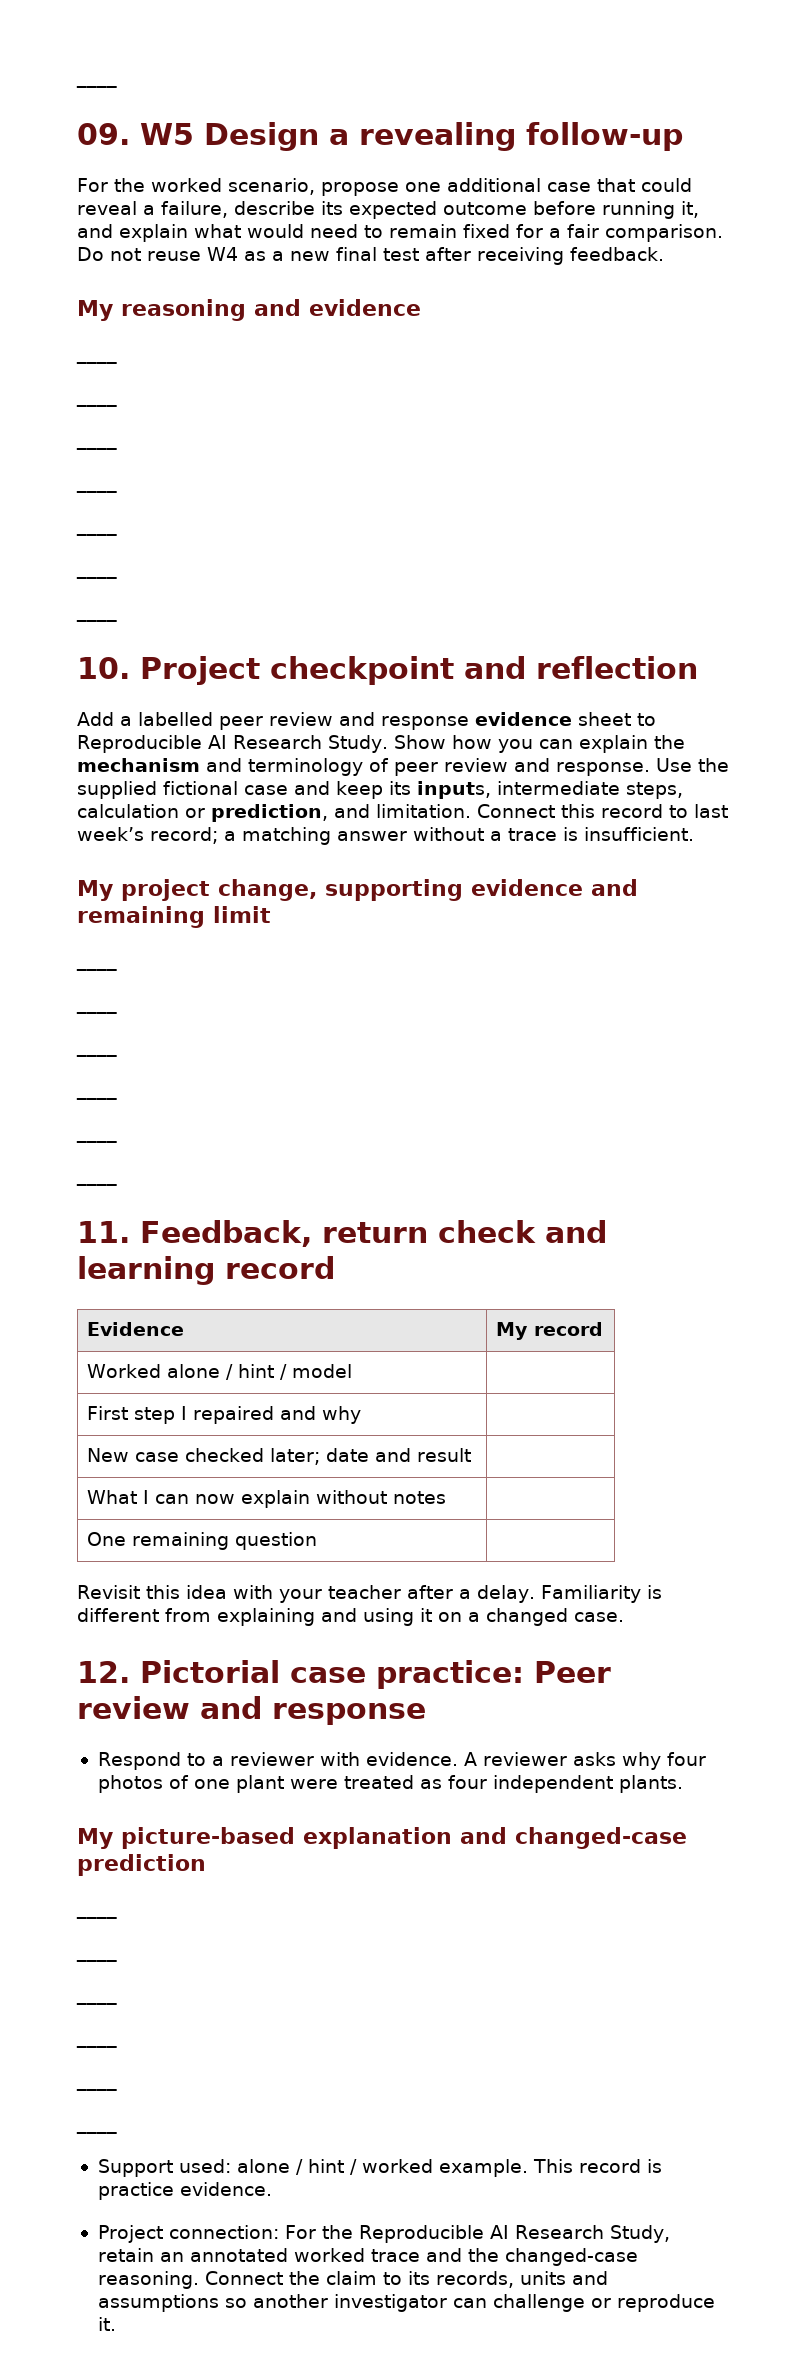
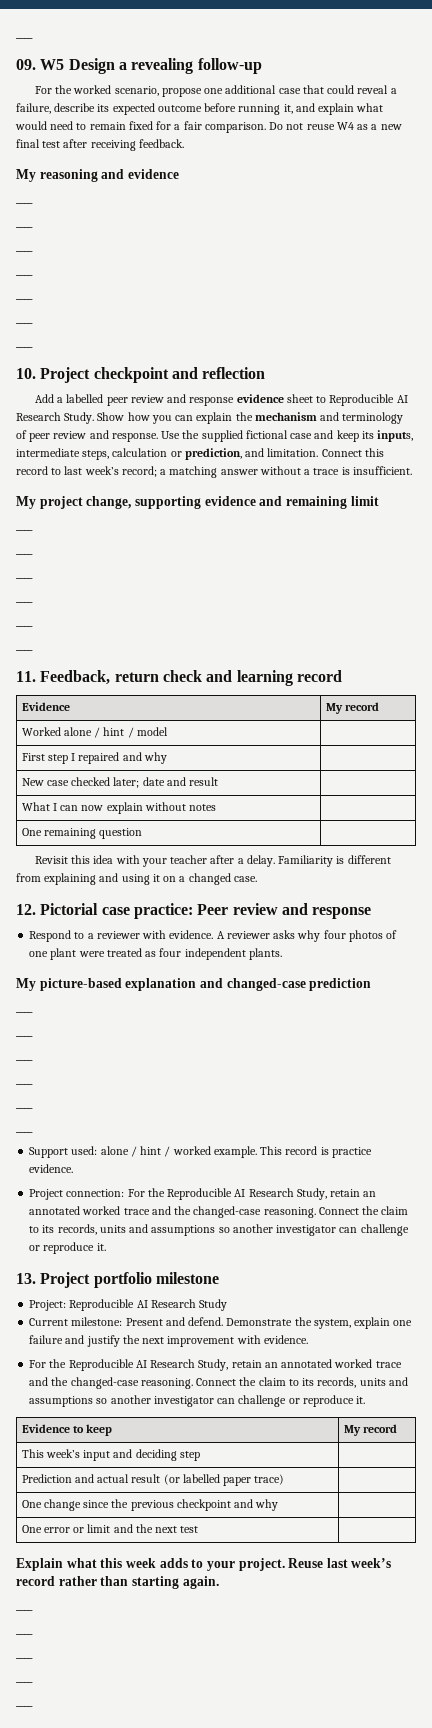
(116, 2324) none -> [16,1272,219,1288] [29,1299,228,1311] [29,1317,413,1329] [29,1335,308,1347] [29,1359,402,1371] [29,1377,408,1389] [29,1395,366,1407] [21,1424,113,1436] [343,1424,397,1436] [21,1449,200,1461] [21,1474,285,1486] [21,1499,279,1511] [21,1524,199,1533] [16,1558,392,1571] [16,1576,219,1589] [16,1609,33,1611] [16,1633,33,1635] [16,1657,33,1659] [16,1681,33,1683] [16,1705,33,1707] // 13. Project portfolio milestone // Project: Reproducible AI Research Study // Current milestone: Present and defend. Demonstrate the system, explain one failure and justify the next improvement with evidence. // For the Reproducible AI Research Study, retain an annotated worked trace and the changed-case reasoning. Connect the claim to its records, units and assumptions so another investigator can challenge or reproduce it. // Evidence to keep | My record // This week’s input and deciding step | // Prediction and actual result (or labelled paper trace) | // One change since the previous checkpoint and why | // One error or limit and the next test | // Explain what this week adds to your project. Reuse last week’s record rather than starting again. // ____ // ____ // ____ // ____ // ____

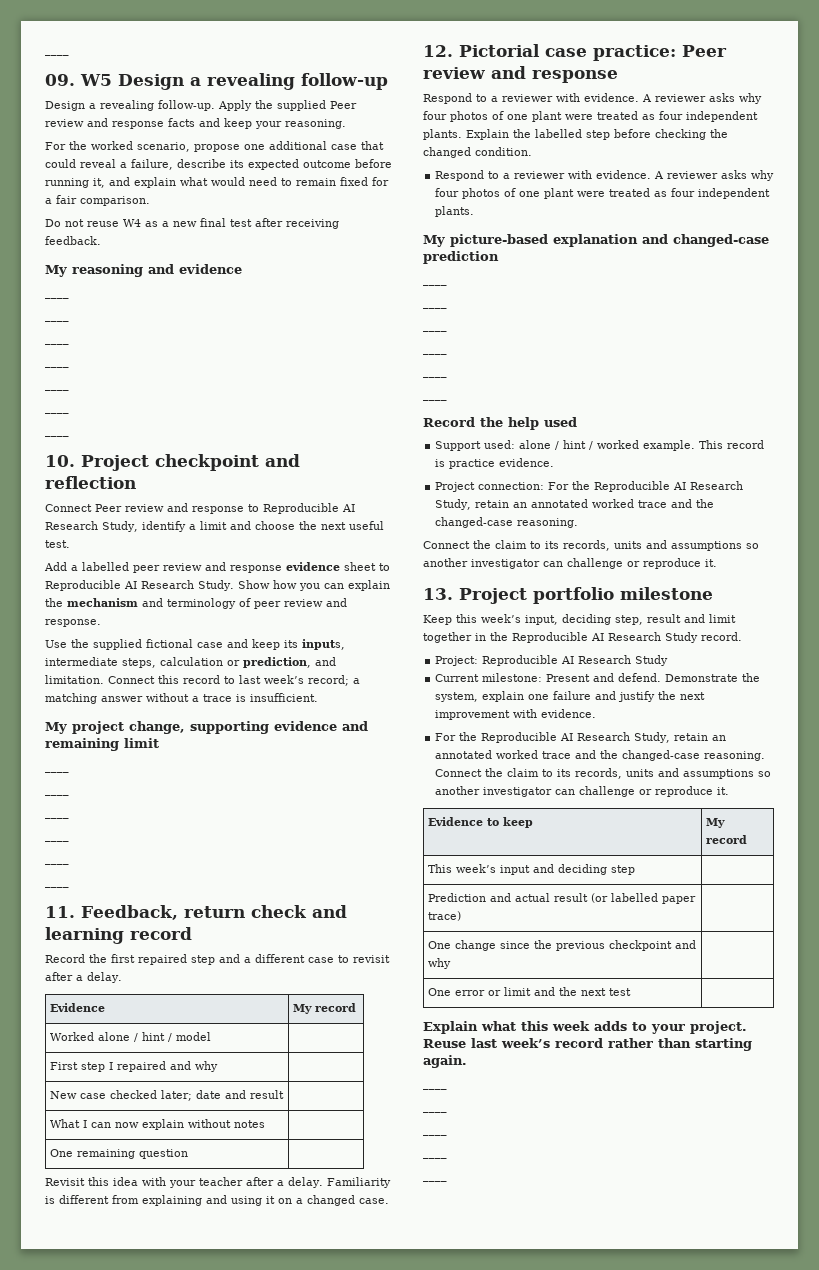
(262, 66) none -> [45,100,357,111] [45,118,346,129] // Design a revealing follow-up. Apply the supplied Peer review and response facts and keep your reasoning.
(266, 127) none -> (150, 201) //
(266, 373) none -> [45,503,355,514] [45,521,384,532] [45,540,70,548] // Connect Peer review and response to Reproducible AI Research Study, identify a limit and choose the next useful test.
(158, 437) none -> (101, 623) //
(342, 676) none -> [45,954,390,965] [45,972,122,983] // Record the first repaired step and a different case to revisit after a delay.
(372, 913) none -> [423,93,762,104] [423,111,758,122] [423,129,728,140] [423,147,532,158] // Respond to a reviewer with evidence. A reviewer asks why four photos of one plant were treated as four independent plants. Explain the labelled step before checking the changed condition.
(33, 1132) none -> [423,417,577,430] // Record the help used
(316, 1212) none -> (579, 523) //
(219, 1278) none -> [423,614,736,625] [423,632,742,643] // Keep this week’s input, deciding step, result and limit together in the Reproducible AI Research Study record.

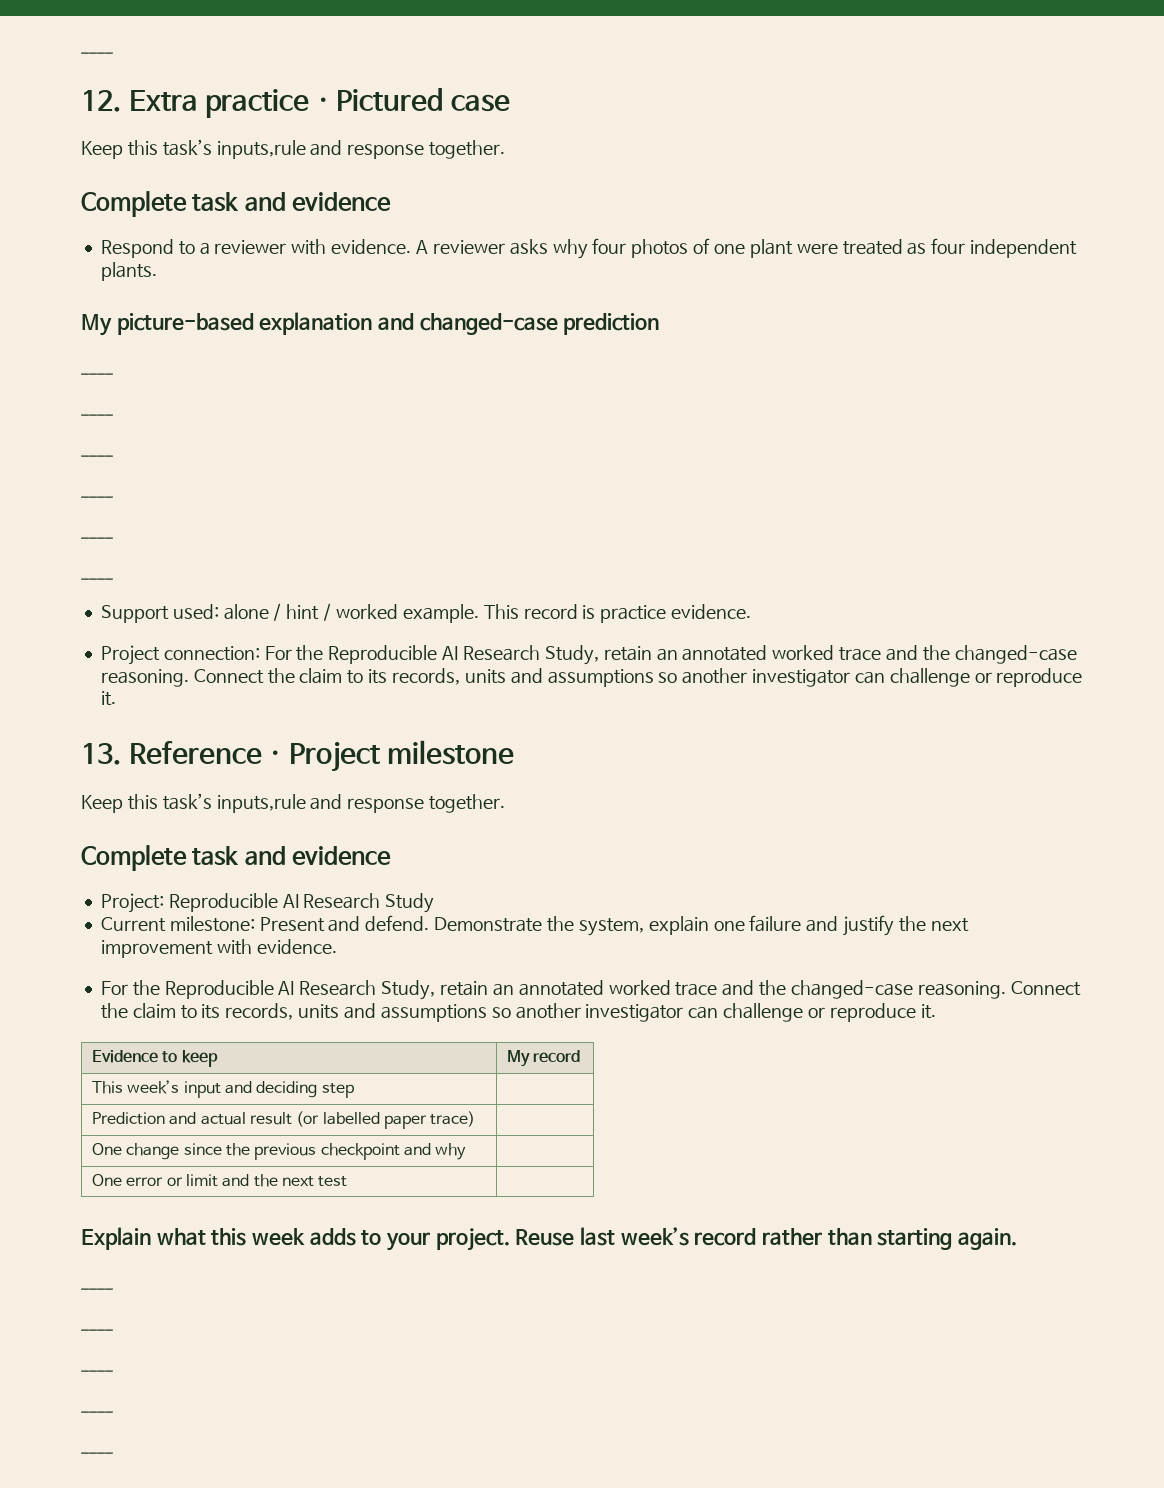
[45,53,69,56] [45,73,388,90] [45,100,357,111] [45,118,346,129] [45,141,384,152] [45,159,392,170] [45,177,389,188] [45,195,150,206] [45,218,339,229] [45,236,101,245] [45,264,242,277] [45,296,69,299] [45,319,69,322] [45,342,69,345] [45,365,69,368] [45,388,69,391] [45,411,69,414] [45,434,69,437] [45,454,300,471] [45,476,136,489] [45,503,355,514] [45,521,384,532] [45,540,70,548] [44,562,390,573] [45,580,390,591] [45,598,347,609] [45,619,101,627] [45,639,345,650] [45,657,336,668] [45,675,360,686] [45,693,318,704] [45,721,368,734] [45,738,159,751] [45,770,69,773] [45,793,69,796] [45,816,69,819] [45,839,69,842] [45,862,69,865] [45,885,69,888] [45,905,347,920] [45,927,192,944] [45,954,390,965] [45,972,122,983] [50,1003,106,1012] [293,1003,357,1014] [50,1032,212,1042] [50,1061,219,1072] [50,1090,285,1101] [50,1119,266,1130] [50,1149,189,1159] [45,1177,391,1188] [45,1195,389,1206] [423,44,727,61] [423,66,618,83] [423,93,762,104] [423,111,758,122] [423,129,728,140] [423,147,532,158] ____ // 09. W5 Design a revealing follow-up // Design a revealing follow-up. Apply the supplied Peer review and response facts and keep your reasoning. // For the worked scenario, propose one additional case that could reveal a failure, describe its expected outcome before running it, and explain what would need to remain fixed for a fair comparison. // Do not reuse W4 as a new final test after receiving feedback. // My reasoning and evidence // ____ // ____ // ____ // ____ // ____ // ____ // ____ // 10. Project checkpoint and reflection // Connect Peer review and response to Reproducible AI Research Study, identify a limit and choose the next useful test. // Add a labelled peer review and response evidence sheet to Reproducible AI Research Study. Show how you can explain the mechanism and terminology of peer review and response. // Use the supplied fictional case and keep its inputs, intermediate steps, calculation or prediction, and limitation. Connect this record to last week’s record; a matching answer without a trace is insufficient. // My project change, supporting evidence and remaining limit // ____ // ____ // ____ // ____ // ____ // ____ // 11. Feedback, return check and learning record // Record the first repaired step and a different case to revisit after a delay. // Evidence | My record // Worked alone / hint / model | // First step I repaired and why | // New case checked later; date and result | // What I can now explain without notes | // One remaining question | // Revisit this idea with your teacher after a delay. Familiarity is different from explaining and using it on a changed case. // 12. Pictorial case practice: Peer review and response // Respond to a reviewer with evidence. A reviewer asks why four photos of one plant were treated as four independent plants. Explain the labelled step before checking the changed condition. -> [81,51,113,54] [81,88,510,118] [81,139,506,159] [81,191,392,217] ____ // 12. Extra practice · Pictured case // Keep this task’s inputs,rule and response together. // Complete task and evidence
[423,417,577,430] // Record the help used -> (113, 578) none
(579, 523) // -> (189, 678) none
[459,587,614,604] Project portfolio -> [128,741,380,772] Reference · Project
[481,614,736,625] [423,632,742,643] week’s input, deciding step, result and limit together in the Reproducible AI Research Study record. -> [162,793,506,813] [81,845,392,871] task’s inputs,rule and response together. // Complete task and evidence

